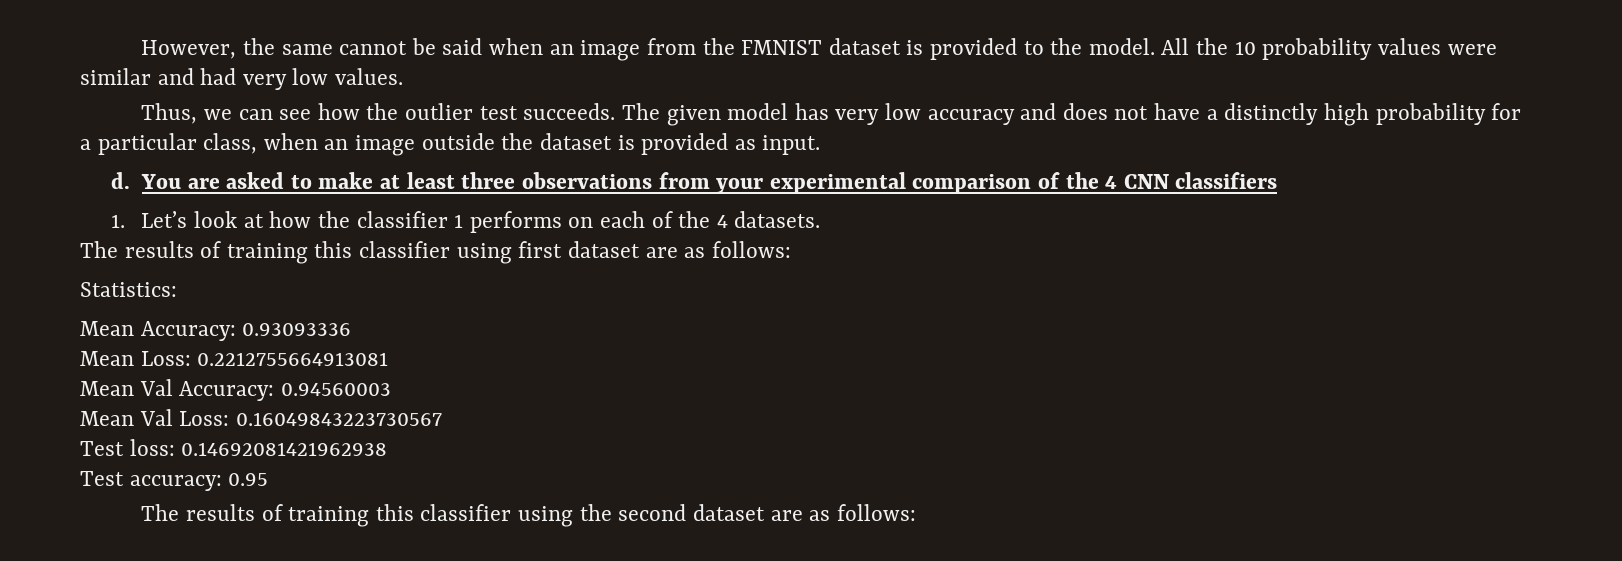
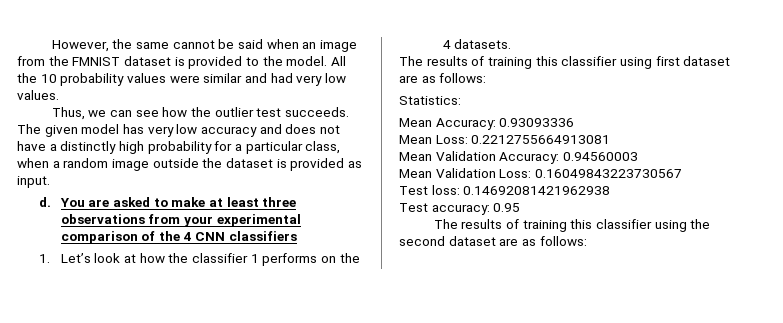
[324,139,349,150] an -> [52,158,109,168] a random
[599,211,673,228] each of -> (336, 259) none
[139,379,173,396] Val -> [435,151,496,161] Validation
[139,409,173,426] Val -> [435,168,496,178] Validation

